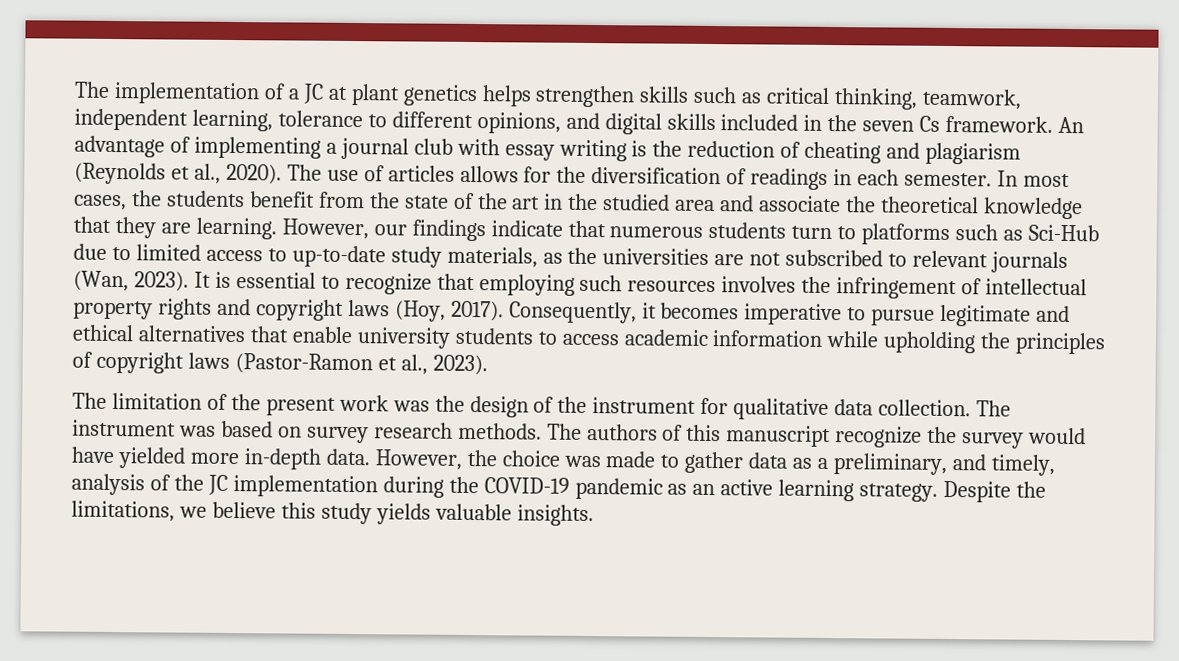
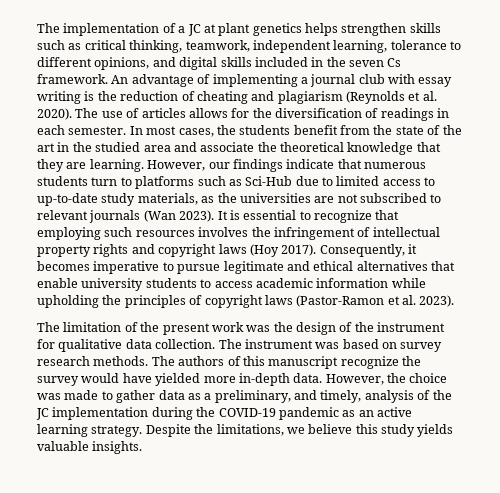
[193,163,221,184] al., -> [422,91,437,101] al.
[73,270,129,292] (Wan, -> [143,210,176,222] (Wan
[394,300,446,322] (Hoy, -> [249,244,279,257] (Hoy
[400,354,428,375] al., -> [402,295,416,305] al.

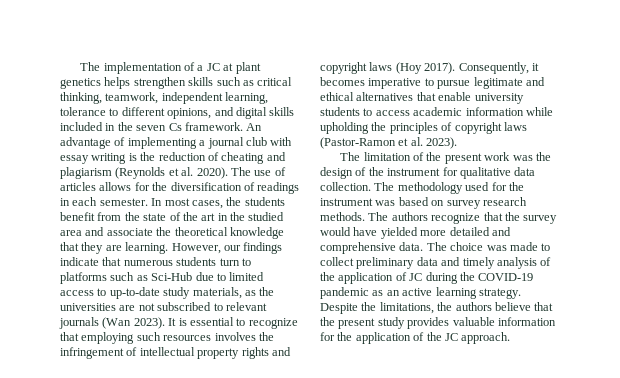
(242, 344) none -> [397,182,524,194] methodology used for the
[227,356,399,369] of this manuscript recognize -> [431,212,503,224] recognize that
[238,373,448,386] [37,390,452,403] [36,407,149,420] in-depth data. However, the choice was made to gather data as a preliminary, and timely, analysis of the JC implementation -> [449,227,511,236] [320,242,551,254] [320,257,552,269] [320,272,423,284] detailed and comprehensive data. The choice was made to collect preliminary data and timely analysis of the application of JC
[286,424,454,437] [37,441,143,454] we believe this study yields valuable insights. -> [437,302,554,311] [320,317,556,329] [320,332,511,344] the authors believe that the present study provides valuable information for the application of the JC approach.

